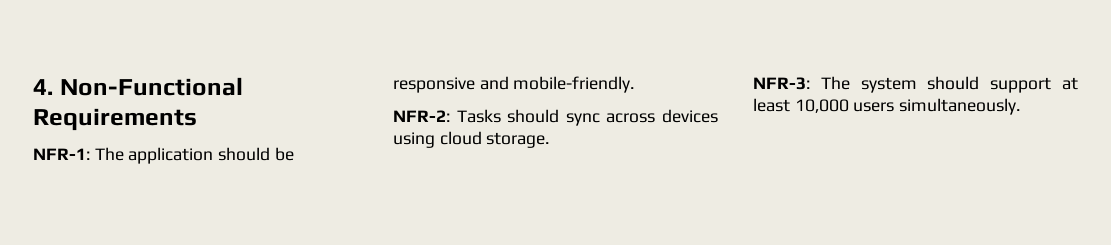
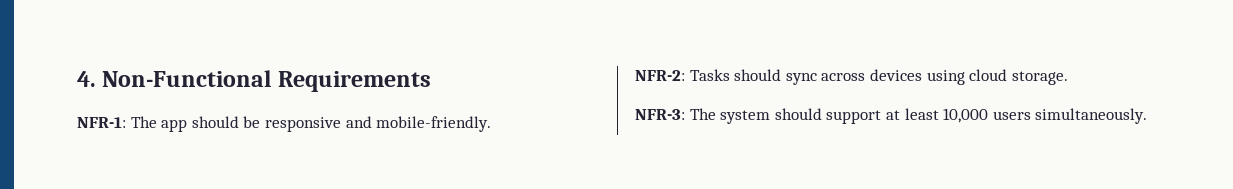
[128,147,214,164] application -> [161,119,188,132] app

